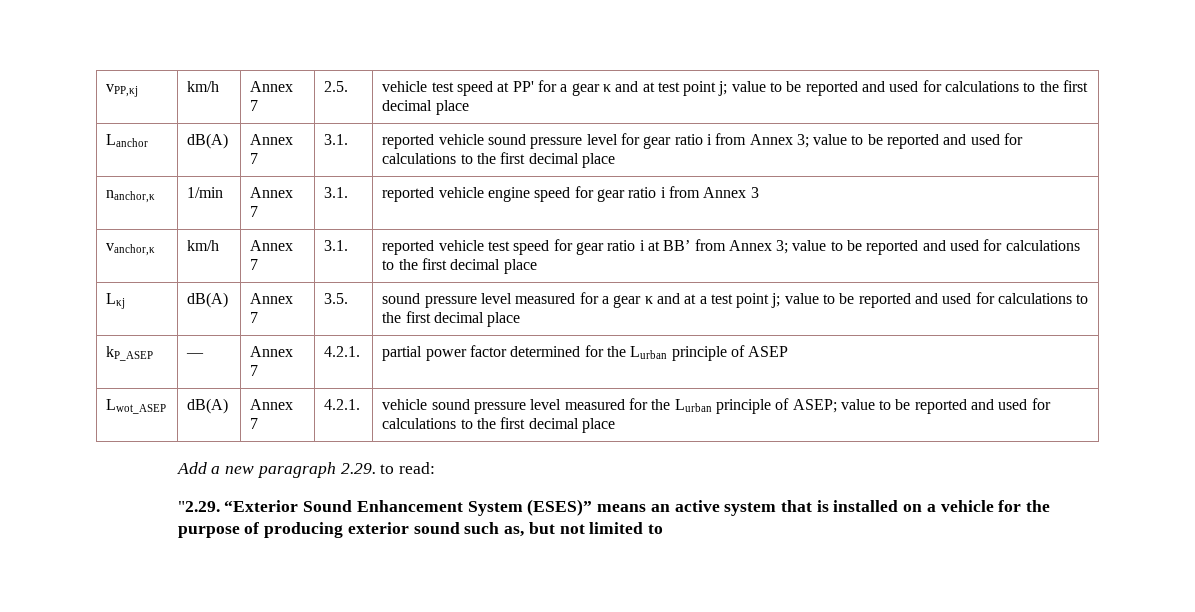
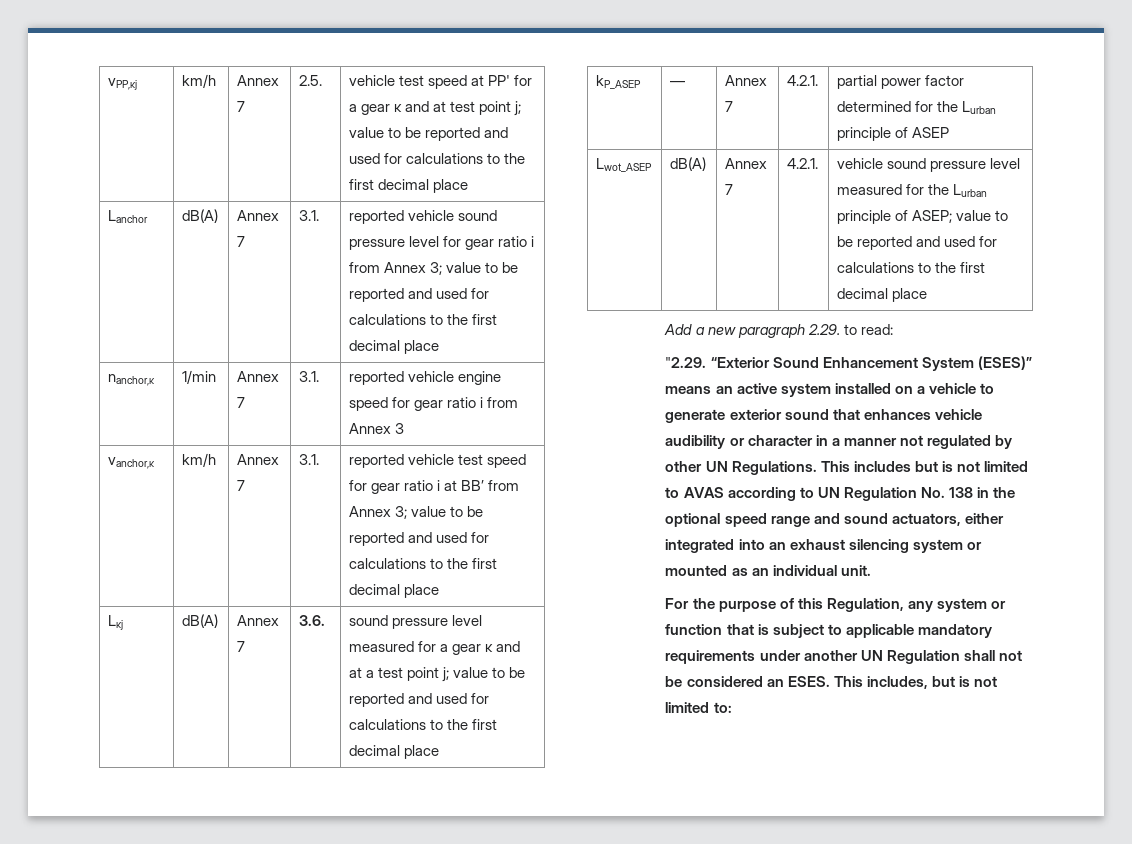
[324,293,349,304] 3.5. -> [299,615,326,626] 3.6.
[780,500,829,512] that is -> (831, 390) none
[998,500,1051,512] [177,522,663,538] for the purpose of producing exterior sound such as, but not limited to -> [979,383,994,394] [665,409,982,423] [665,435,1012,449] [665,461,1028,475] [665,487,1015,501] [665,513,1004,527] [665,539,982,553] [665,565,871,576] [665,598,1006,612] [665,624,992,638] [665,650,1022,664] [665,676,997,689] [665,702,732,713] to generate exterior sound that enhances vehicle audibility or character in a manner not regulated by other UN Regulations. This includes but is not limited to AVAS according to UN Regulation No. 138 in the optional speed range and sound actuators, either integrated into an exhaust silencing system or mounted as an individual unit. // For the purpose of this Regulation, any system or function that is subject to applicable mandatory requirements under another UN Regulation shall not be considered an ESES. This includes, but is not limited to:

